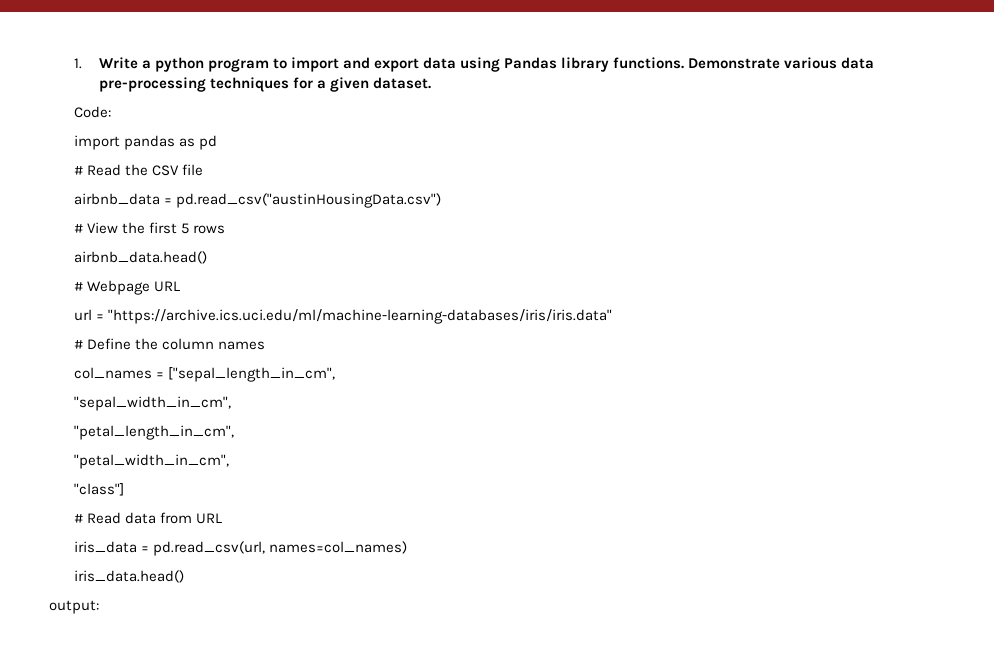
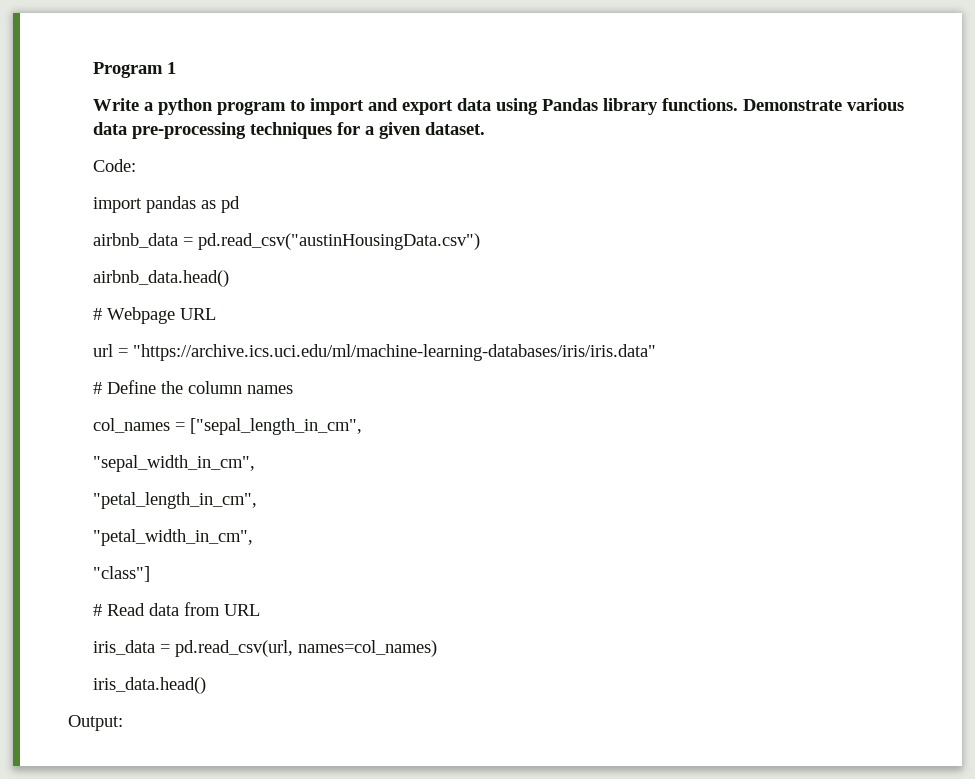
[73,58,82,69] 1. -> [93,62,177,78] Program 1 //
[73,164,204,176] [73,193,441,208] [73,222,226,234] # Read the CSV file // airbnb_data = pd.read_csv("austinHousingData.csv") // # View the first 5 rows -> [93,233,481,250] airbnb_data = pd.read_csv("austinHousingData.csv")
[49,600,99,614] output: -> [68,715,123,731] Output:

